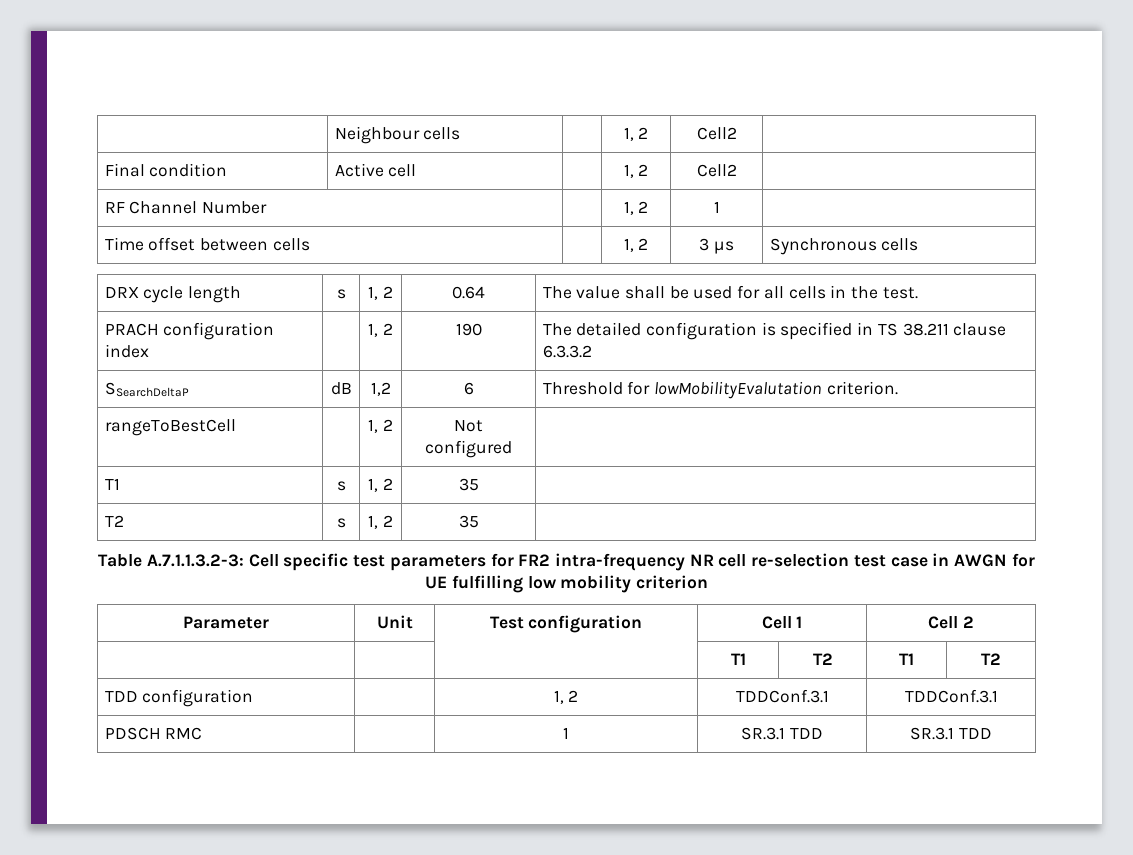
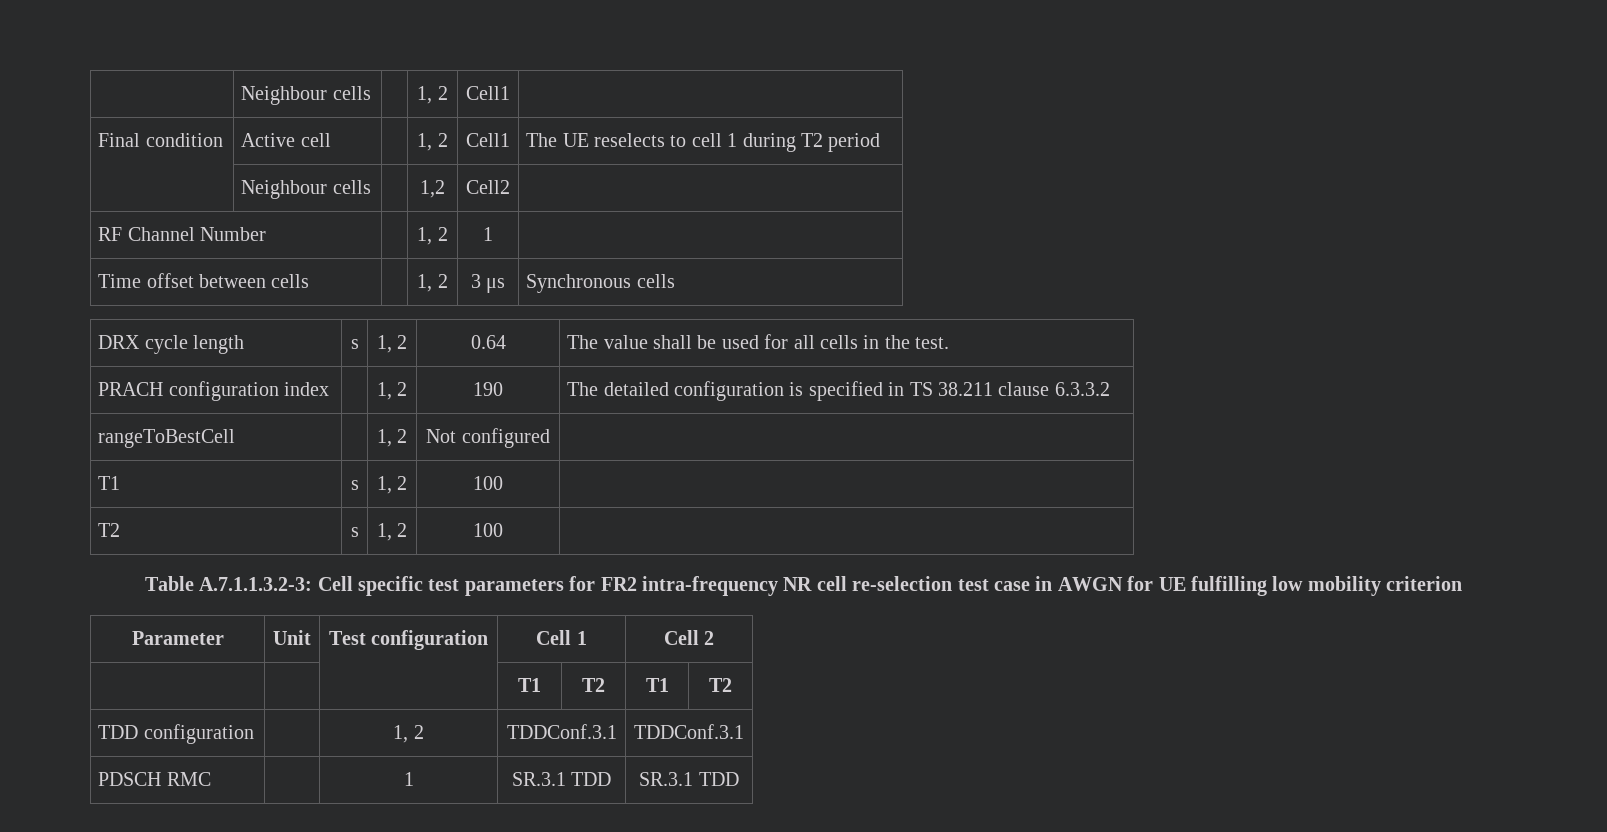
[696,127,737,140] Cell2 -> [466,86,510,100] Cell1
(649, 170) none -> [466,133,510,147] [526,133,881,152] [241,180,371,199] [420,180,445,198] | Cell1 | The UE reselects to cell 1 during T2 period // | Neighbour cells | | 1,2
[104,382,189,397] [330,382,352,395] [370,382,391,396] [463,382,474,395] [542,381,898,399] // SSearchDeltaP | dB | 1,2 | 6 | Threshold for lowMobilityEvalutation criterion. -> (1110, 389) none
[458,478,479,491] 35 -> [473,476,504,490] 100
[458,515,479,528] 35 -> [473,523,504,537] 100

